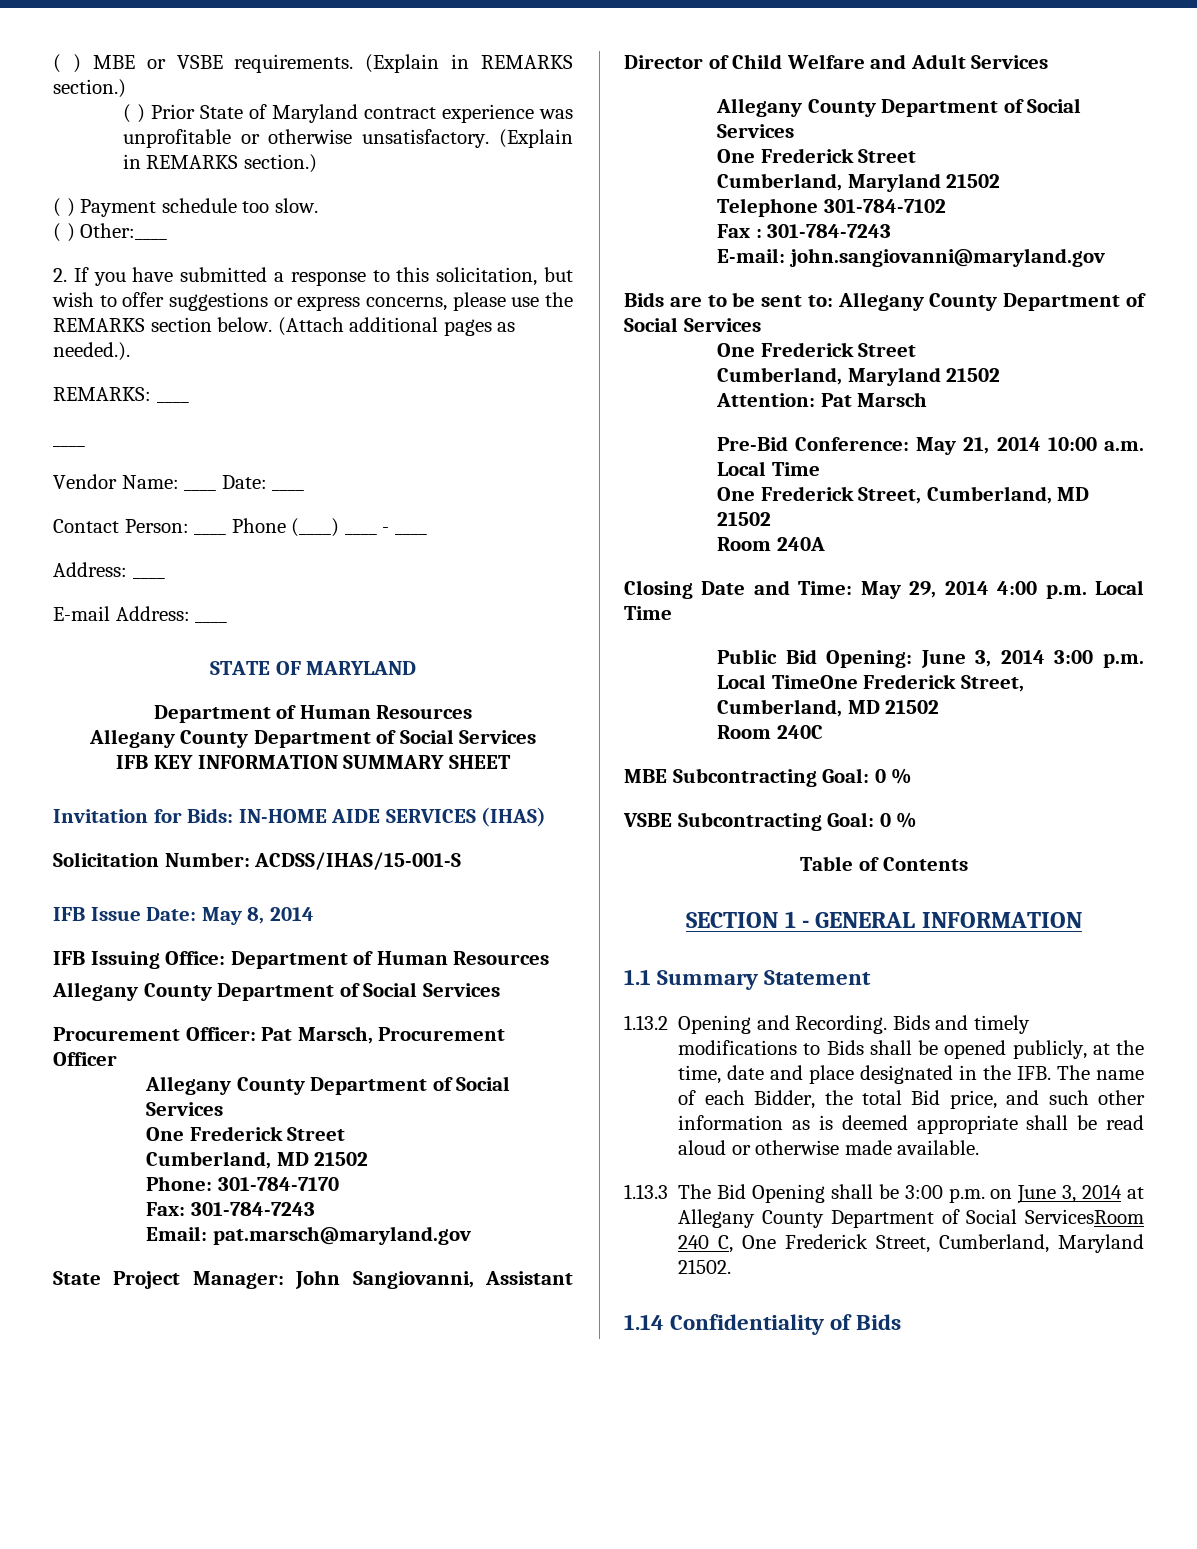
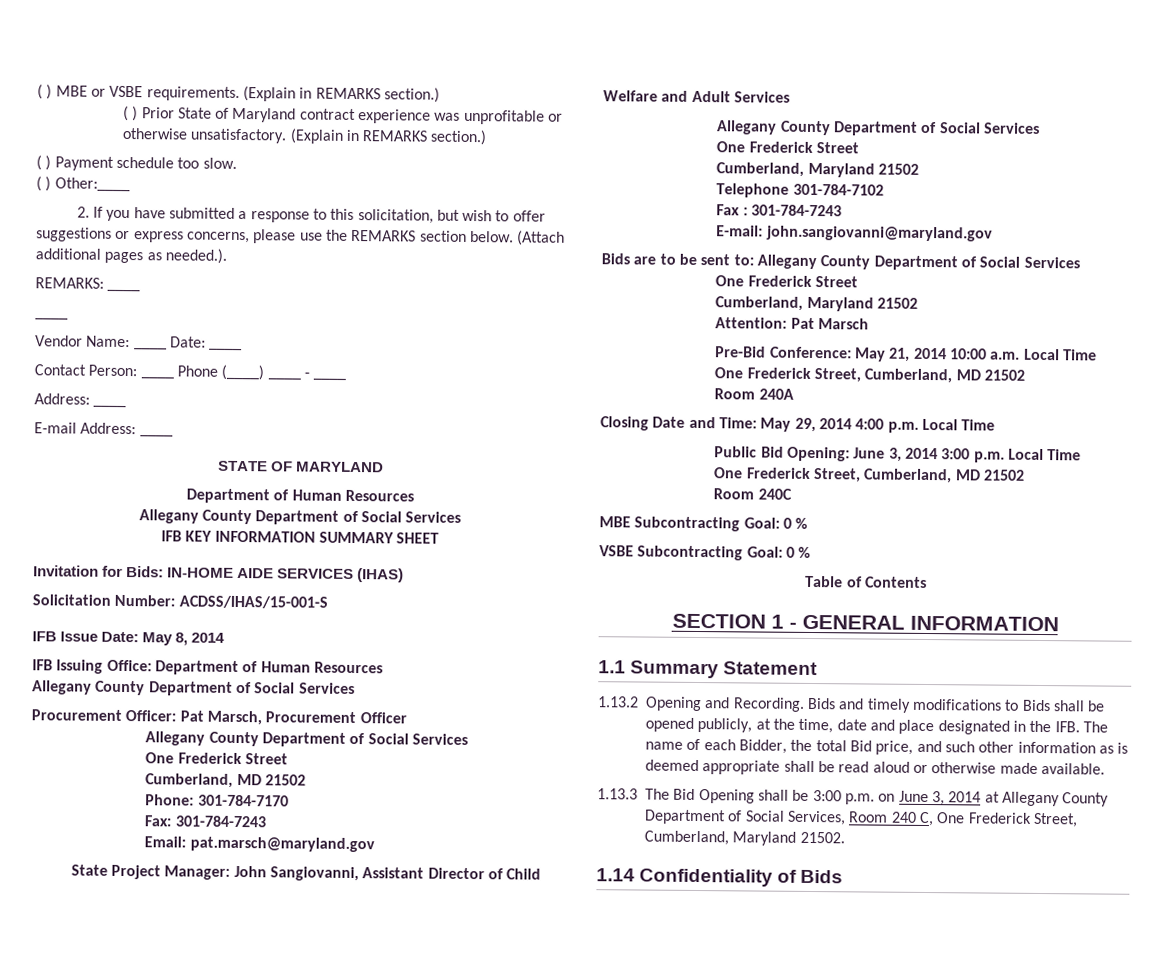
[771,675,858,689] TimeOne -> [1047,449,1082,461] [713,467,744,479] Time // One
[1025,1209,1144,1224] ServicesRoom -> [786,810,889,826] Services, Room

